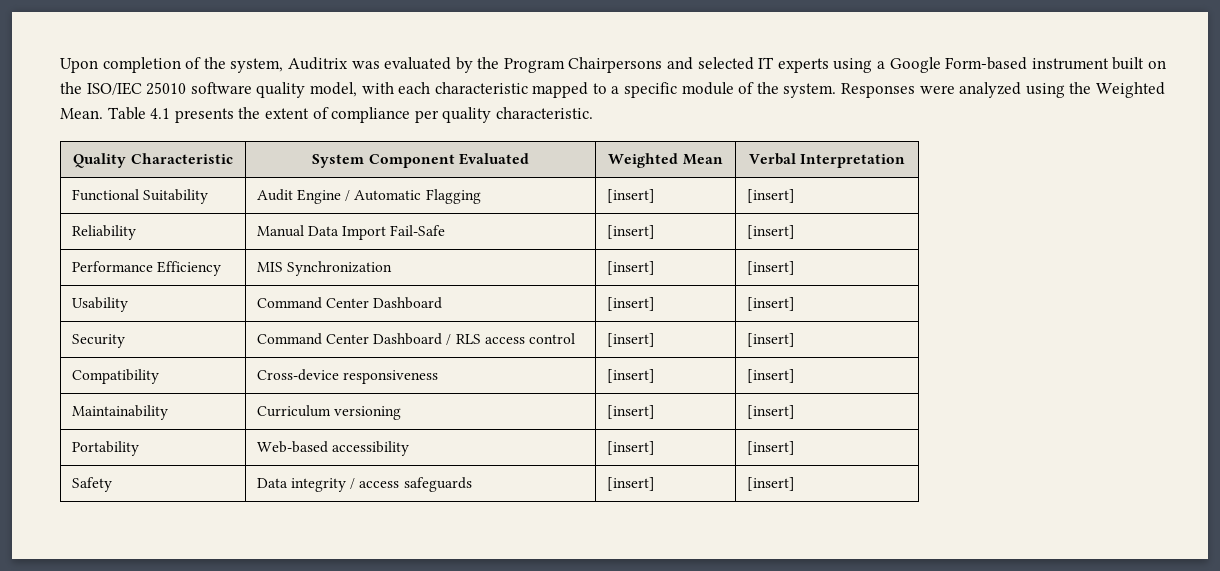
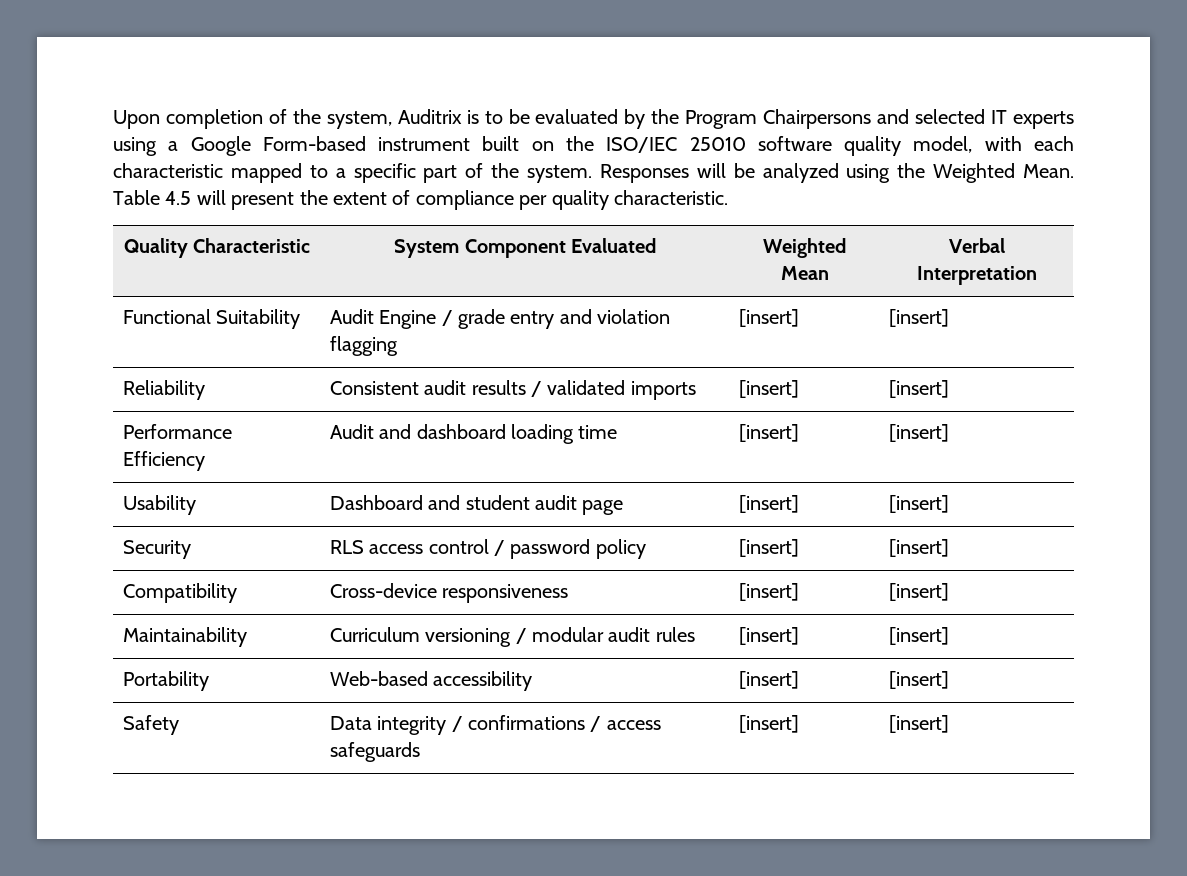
[351,61,380,69] was -> [466,109,530,124] is to be
[681,82,734,95] module -> [423,165,458,183] part
[919,85,955,94] were -> [696,163,755,178] will be
[150,108,234,123] 4.1 presents -> [165,190,295,210] 4.5 will present
[354,189,481,204] [606,189,655,203] [746,189,795,203] [71,225,136,240] [256,225,446,240] Automatic Flagging | [insert] | [insert] // Reliability | Manual Data Import Fail-Safe -> [457,309,671,329] [329,336,398,356] [738,309,799,327] [888,309,949,327] [122,380,205,400] [329,380,696,400] grade entry and violation flagging | [insert] | [insert] // Reliability | Consistent audit results / validated imports
[256,261,393,276] MIS Synchronization -> [329,424,618,444] Audit and dashboard loading time
[256,297,443,309] Command Center Dashboard -> [329,495,624,515] Dashboard and student audit page
[256,333,452,345] Command Center Dashboard / -> (191, 549) none
(576, 338) none -> [493,539,646,559] / password policy
(402, 413) none -> [515,627,695,644] / modular audit rules
(356, 483) none -> [467,715,602,732] confirmations /

